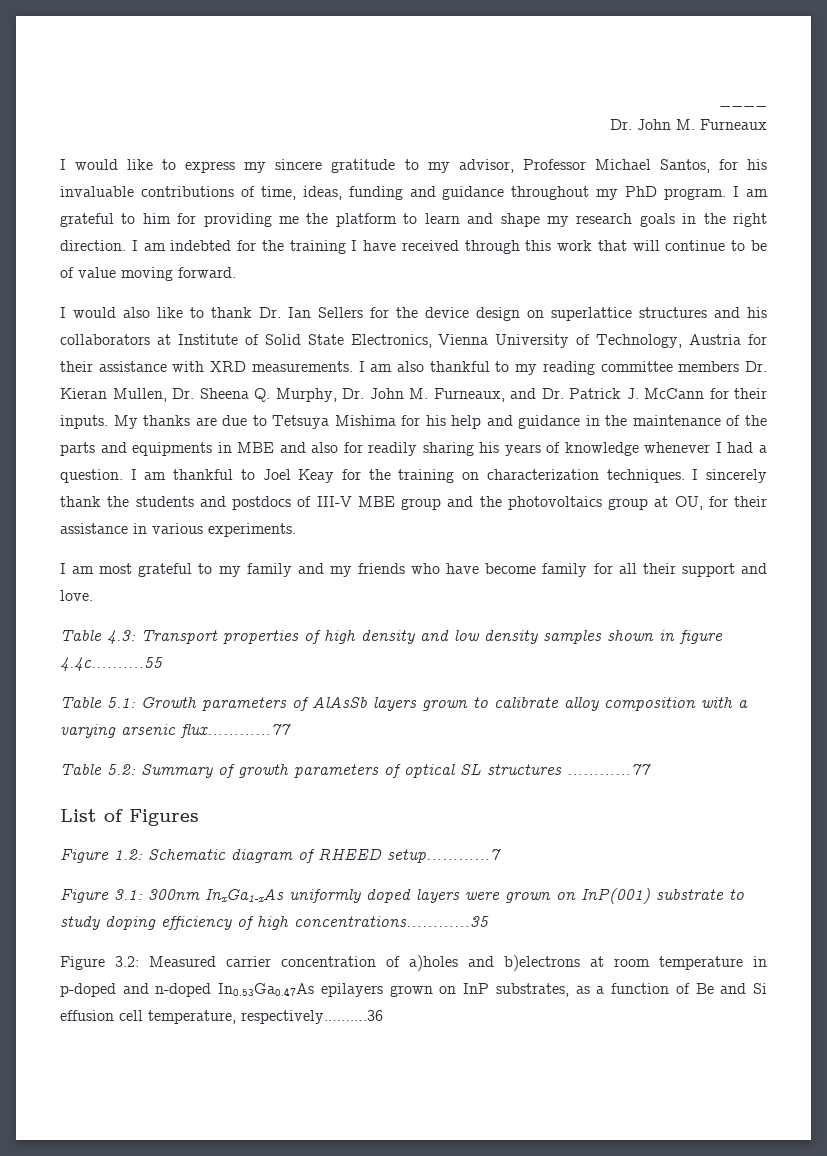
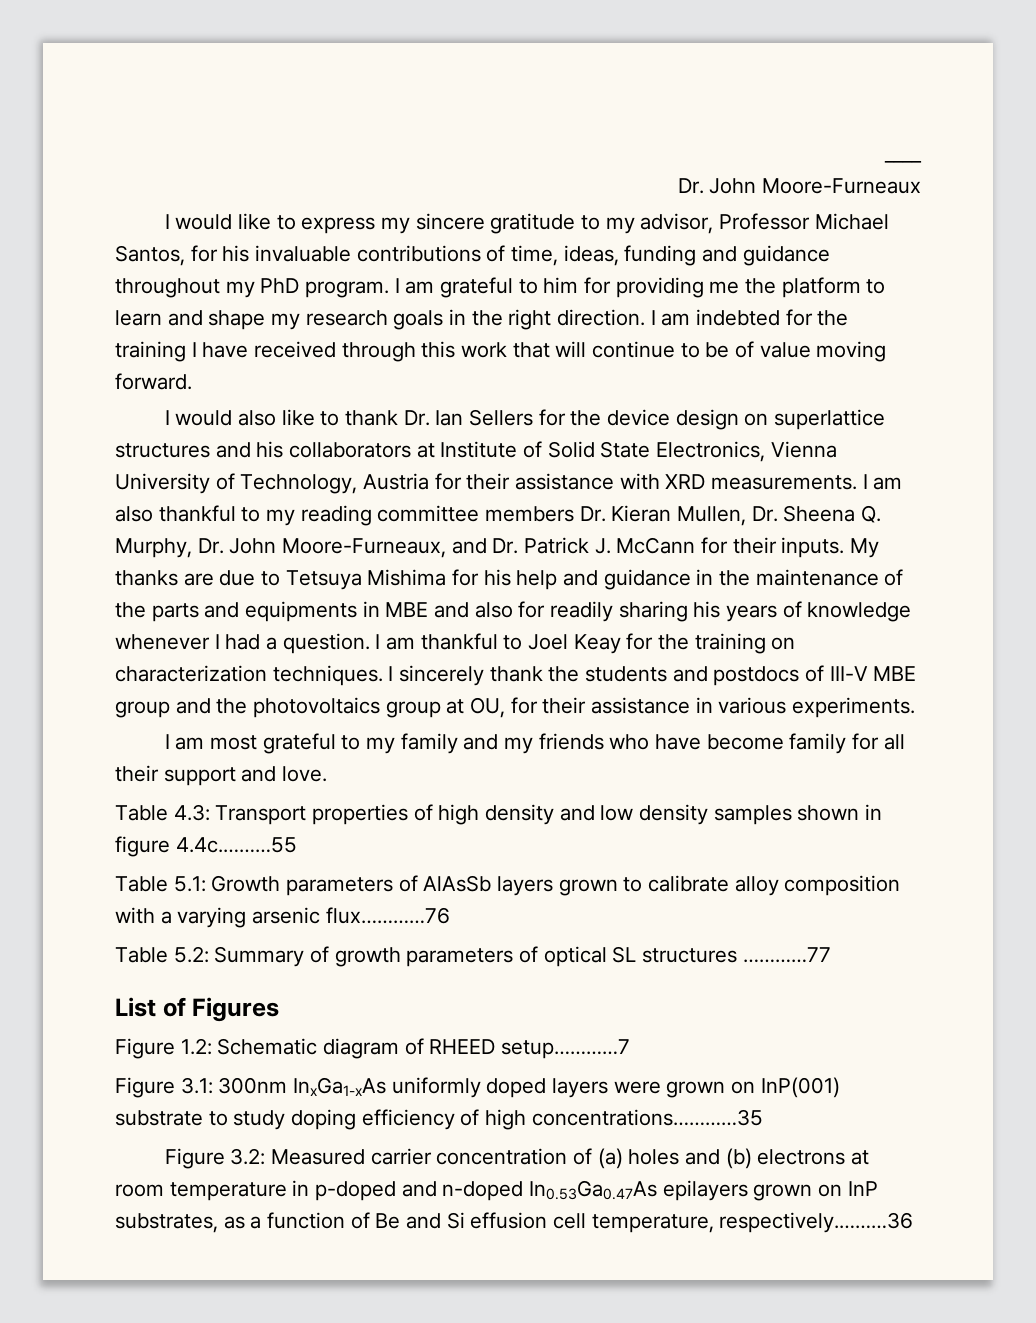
[676,119,767,130] M. Furneaux -> [762,178,921,194] Moore-Furneaux
[409,388,505,402] M. Furneaux, -> [282,538,447,558] Moore-Furneaux,
[180,724,291,738] flux…………77 -> [325,907,450,924] flux…………76
[409,955,580,971] a)holes and b)electrons -> [597,1148,846,1169] (a) holes and (b) electrons

